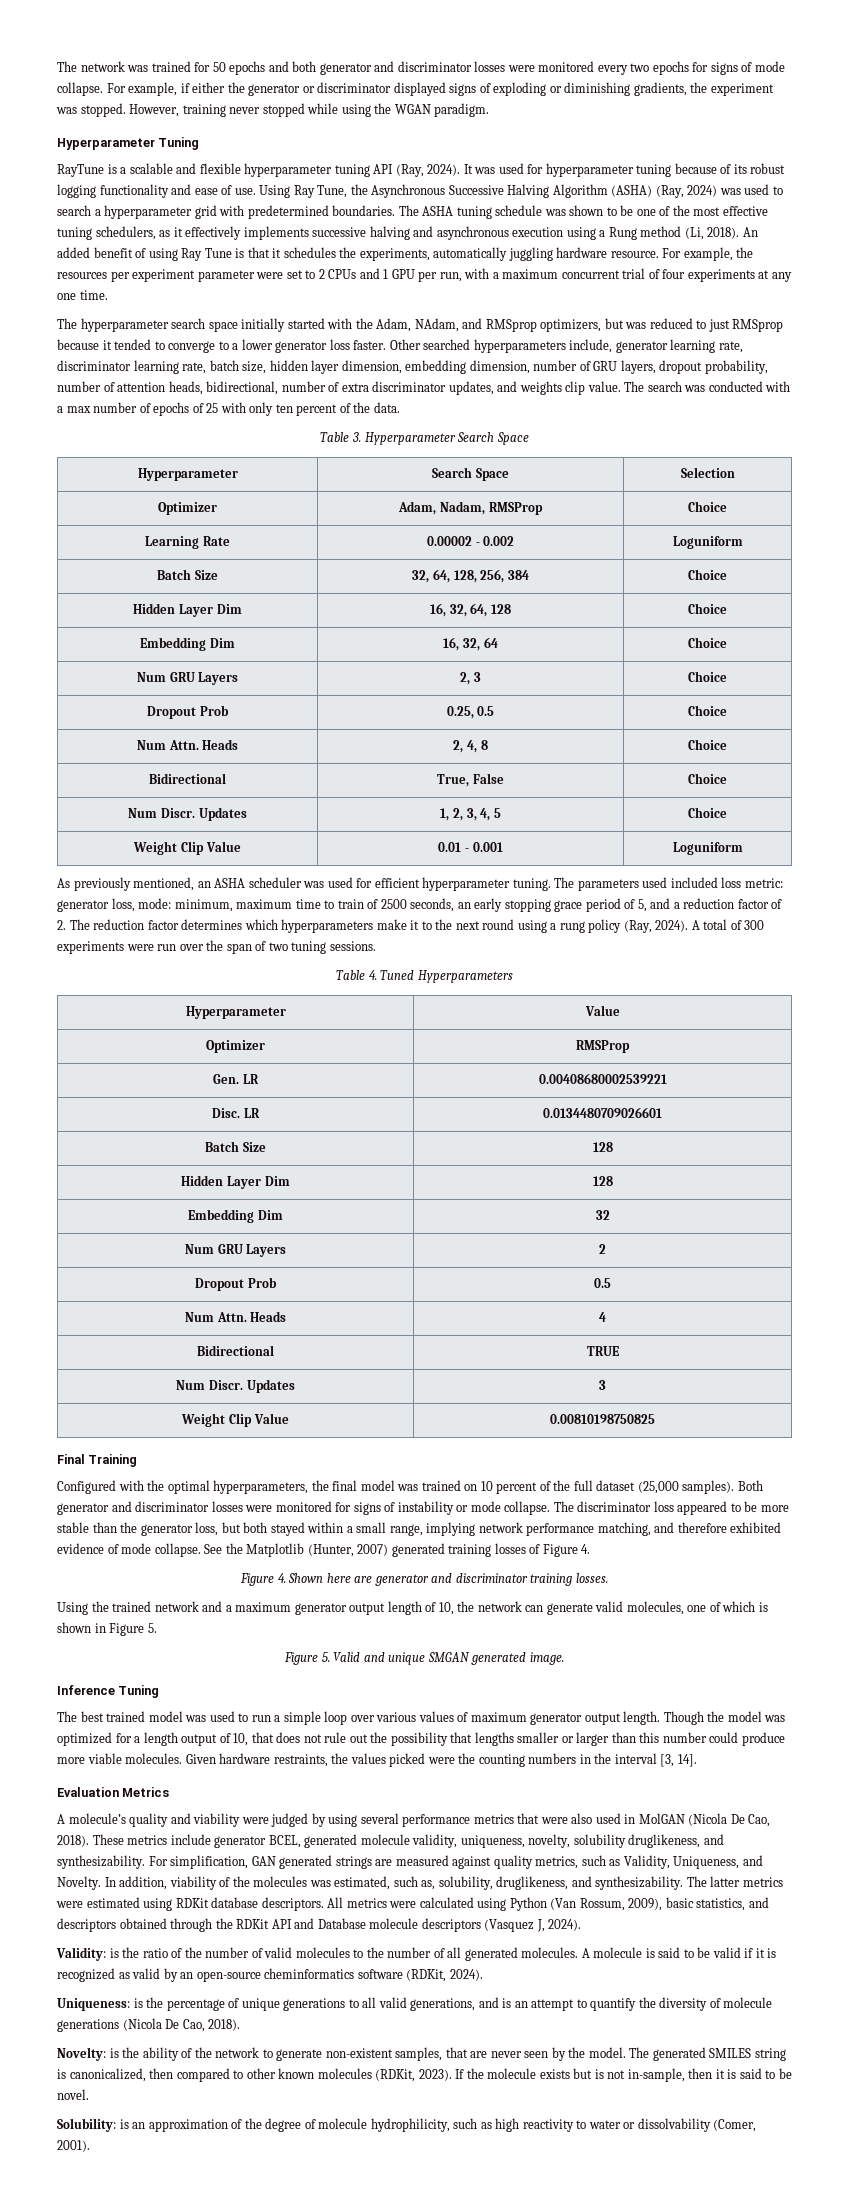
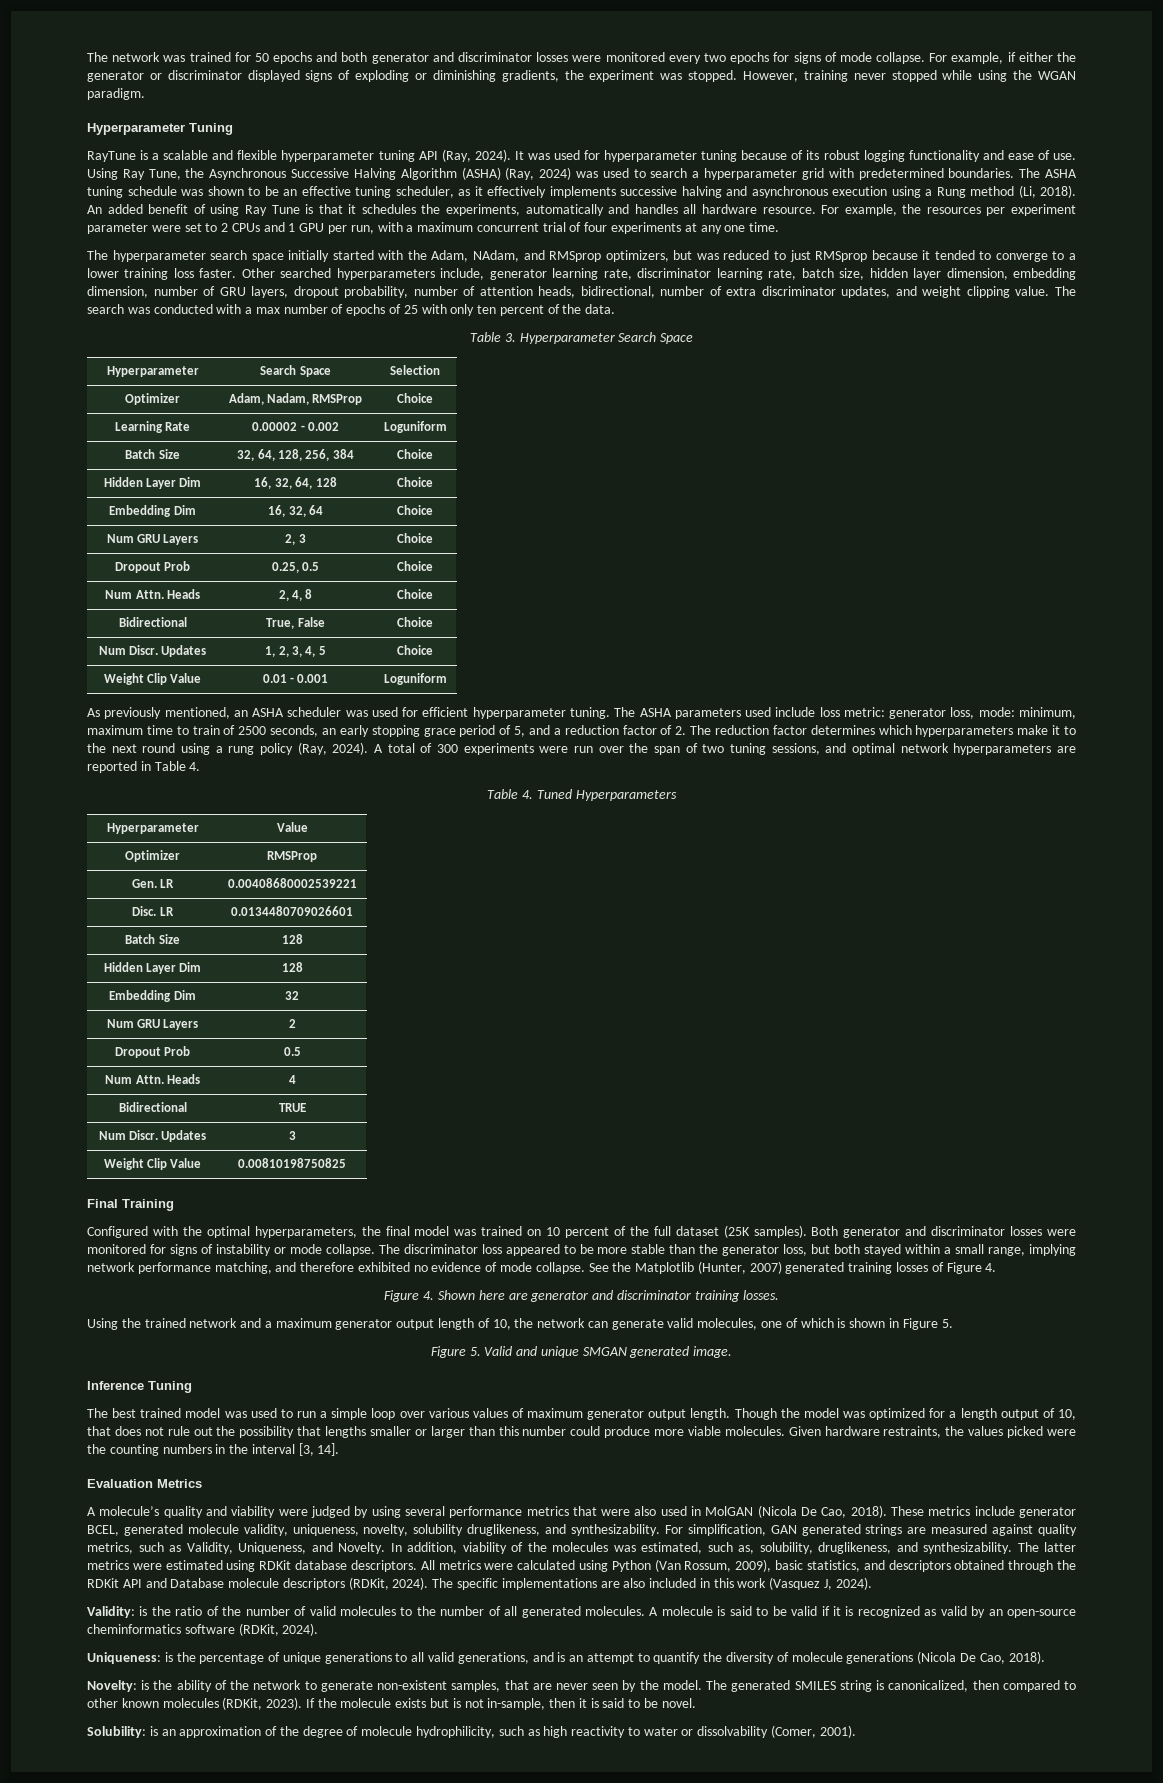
[636,205,721,216] one of the most -> [283,189,297,196] an
[95,226,156,240] schedulers, -> [395,186,454,198] scheduler,
[508,247,553,261] juggling -> [608,204,697,214] and handles all
[275,341,328,353] generator -> [124,268,169,280] training
[519,381,586,395] weights clip -> [922,286,1010,298] weight clipping
(575, 882) none -> [639,708,672,717] ASHA
[670,877,718,888] included -> [775,707,816,717] include
[329,941,376,951] sessions. -> [771,743,1076,755] [87,761,201,773] sessions, and optimal network hyperparameters are reported in Table 4.
[637,1481,679,1494] (25,000 -> [723,1225,750,1238] (25K
(782, 1527) none -> [413,1265,428,1272] no
(481, 1925) none -> [348,1577,767,1590] (RDKit, 2024). The specific implementations are also included in this work

